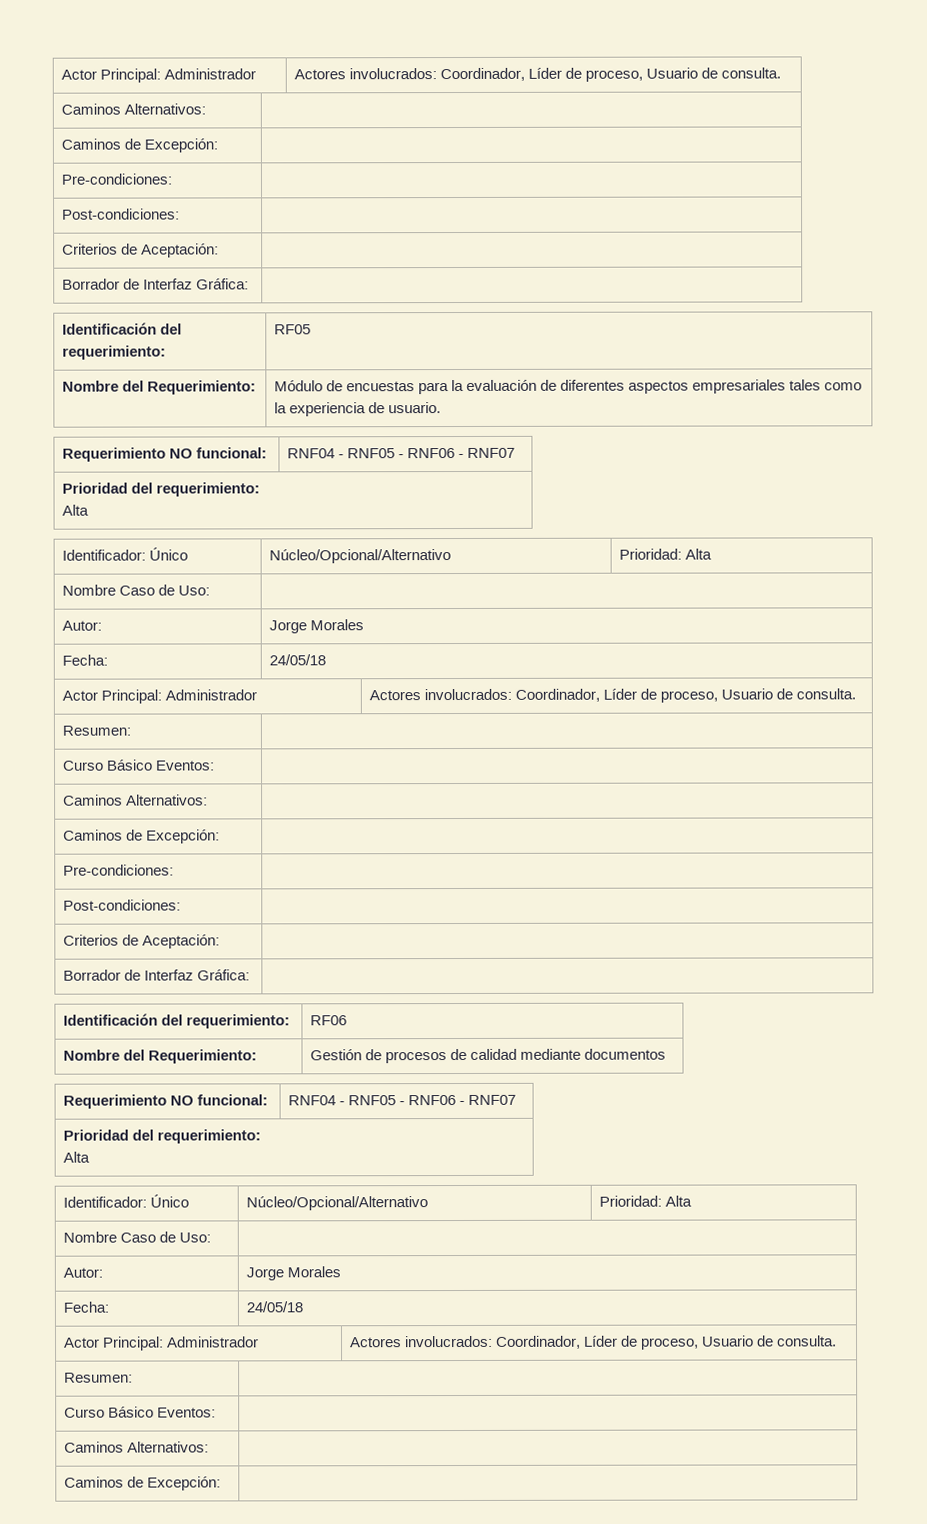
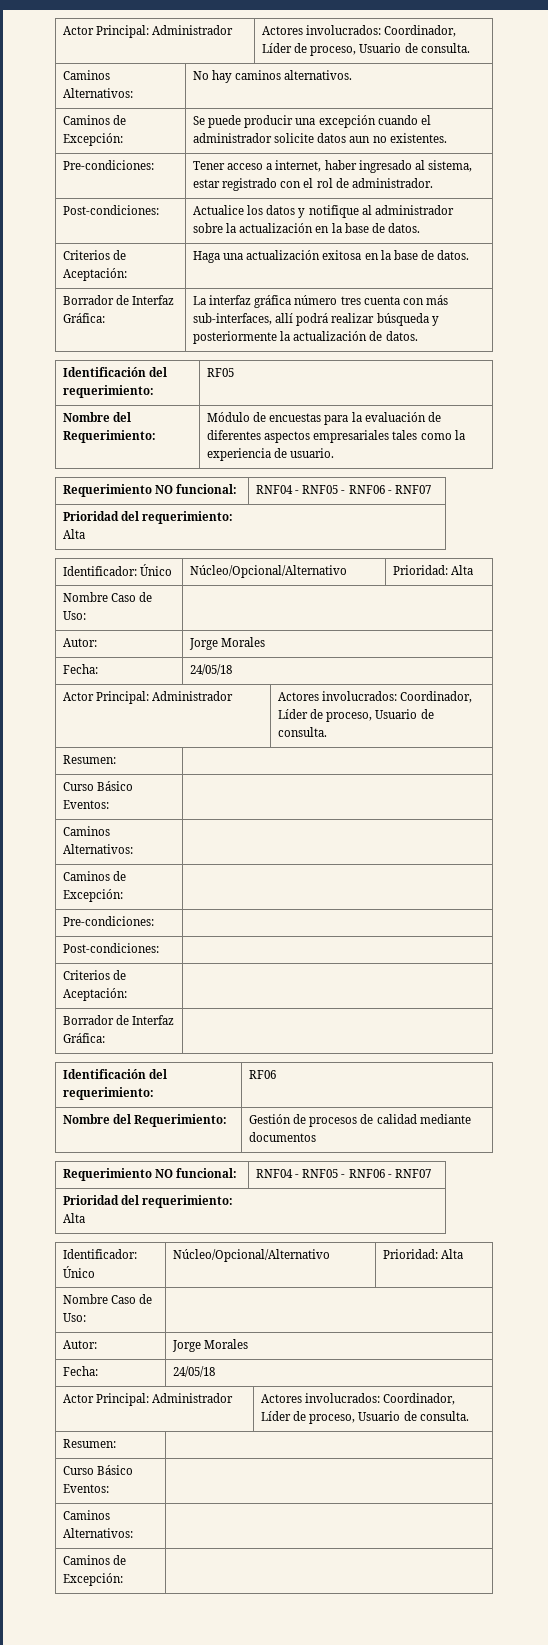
[60,138,219,153] [60,173,172,185] [61,208,180,220] [61,243,220,258] [61,278,250,290] // Caminos de Excepción: | // Pre-condiciones: | // Post-condiciones: | // Criterios de Aceptación: | // Borrador de Interfaz Gráfica: | -> [193,70,353,83] [63,115,127,125] [63,133,124,146] [193,115,431,128] [193,133,447,143] [63,160,155,170] [193,160,472,173] [193,178,433,191] [63,205,160,215] [193,205,454,218] [193,223,420,233] [63,250,127,260] [63,268,128,281] [193,250,469,263] [63,295,175,305] [63,313,106,323] [193,295,448,308] [193,313,439,326] [193,331,418,344] No hay caminos alternativos. // Caminos de Excepción: | Se puede producir una excepción cuando el administrador solicite datos aun no existentes. // Pre-condiciones: | Tener acceso a internet, haber ingresado al sistema, estar registrado con el rol de administrador. // Post-condiciones: | Actualice los datos y notifique al administrador sobre la actualización en la base de datos. // Criterios de Aceptación: | Haga una actualización exitosa en la base de datos. // Borrador de Interfaz Gráfica: | La interfaz gráfica número tres cuenta con más sub-interfaces, allí podrá realizar búsqueda y posteriormente la actualización de datos.

